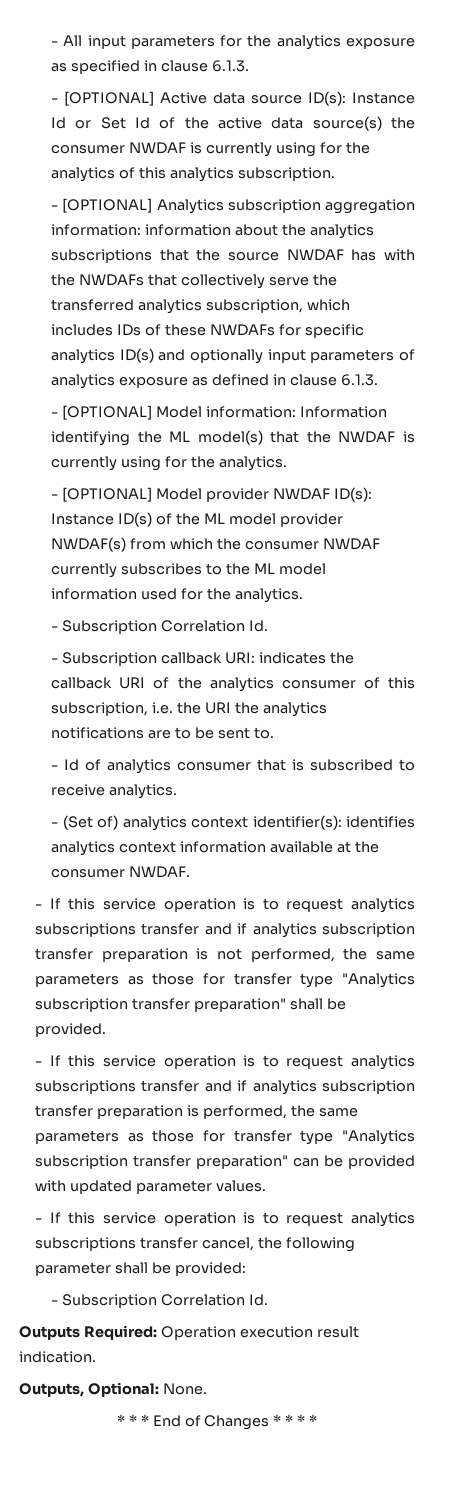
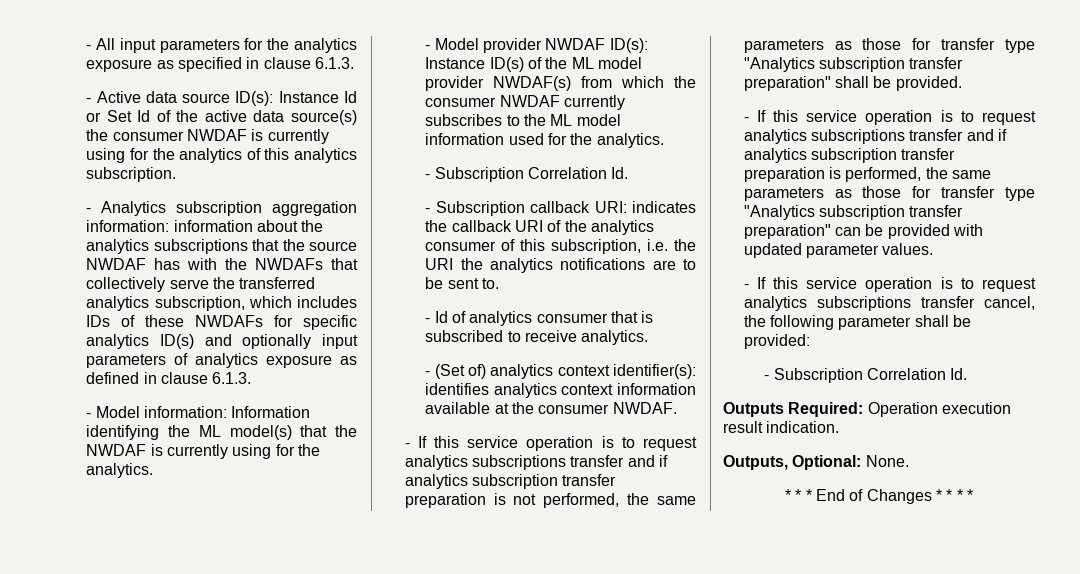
[64,91,155,106] [OPTIONAL] -> (92, 100) none
[62,198,153,213] [OPTIONAL] -> (92, 210) none
[62,405,153,420] [OPTIONAL] -> (92, 415) none
[62,487,153,502] [OPTIONAL] -> (431, 47) none

